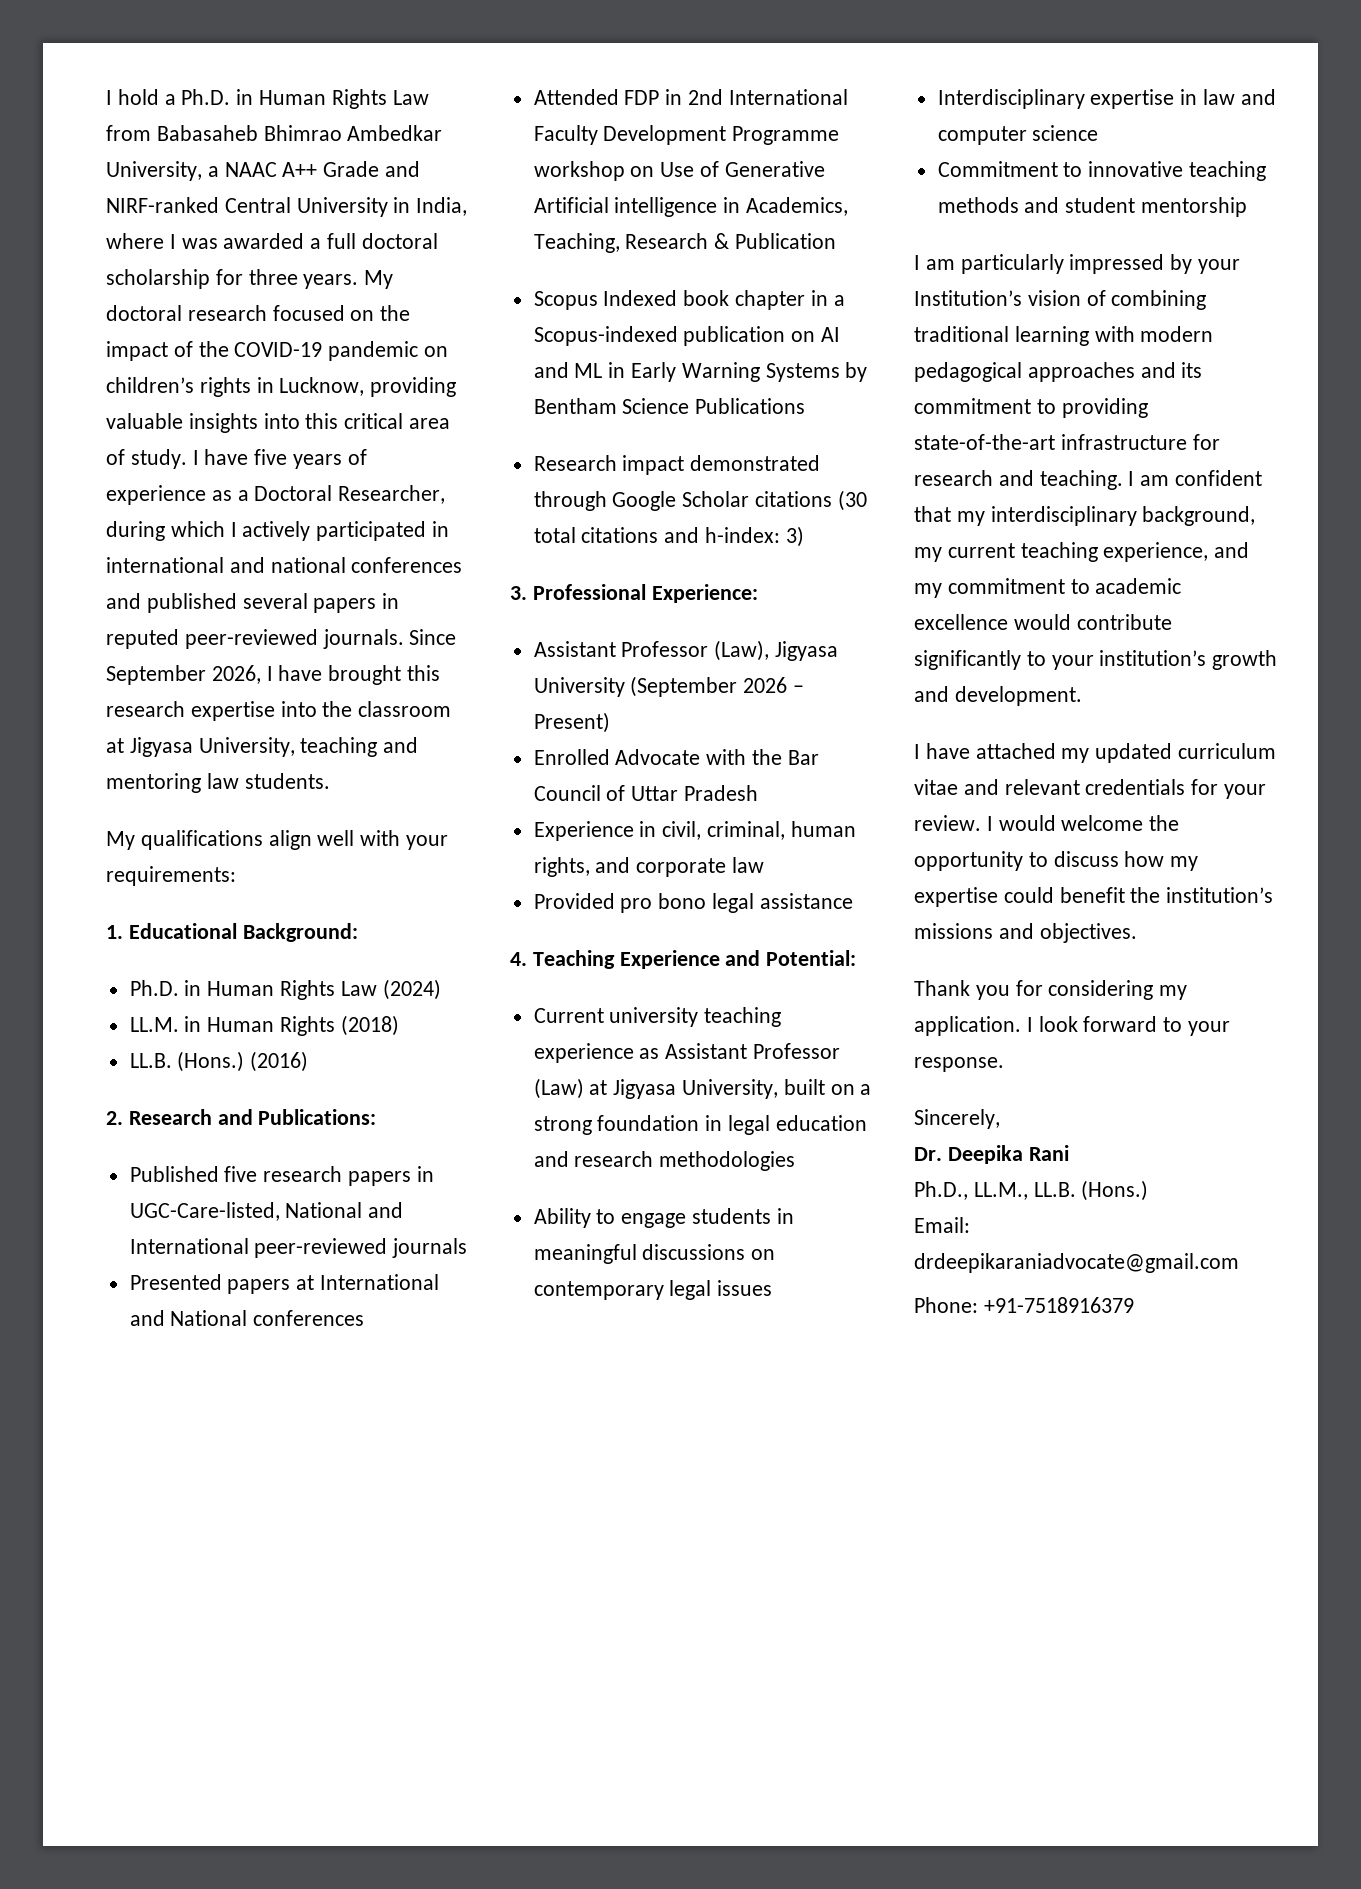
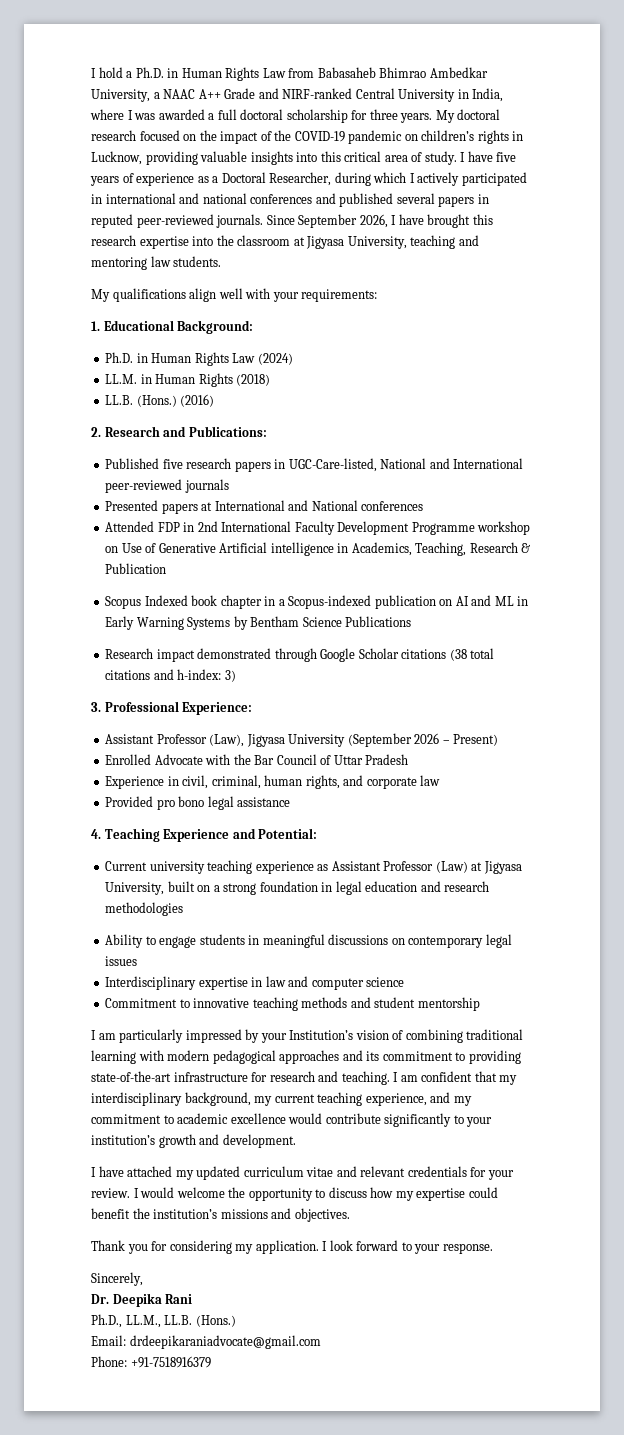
[837,490,867,511] (30 -> [449,649,467,661] (38

